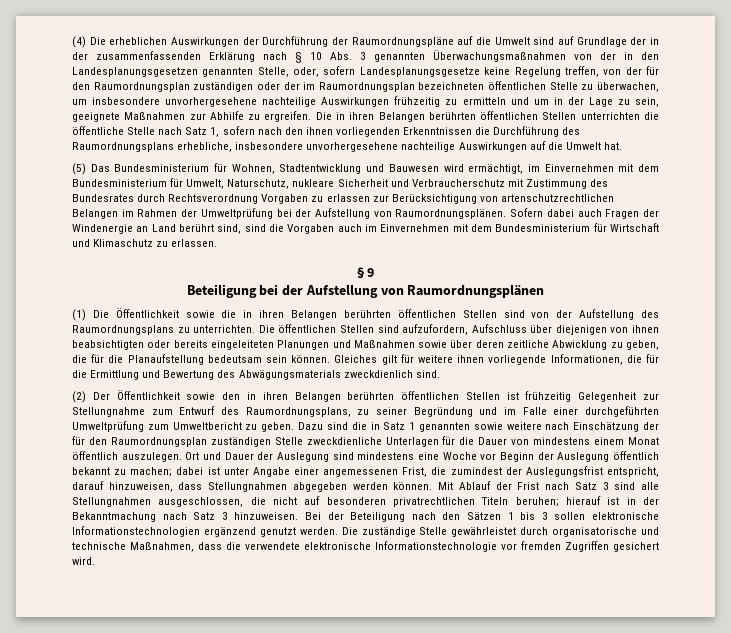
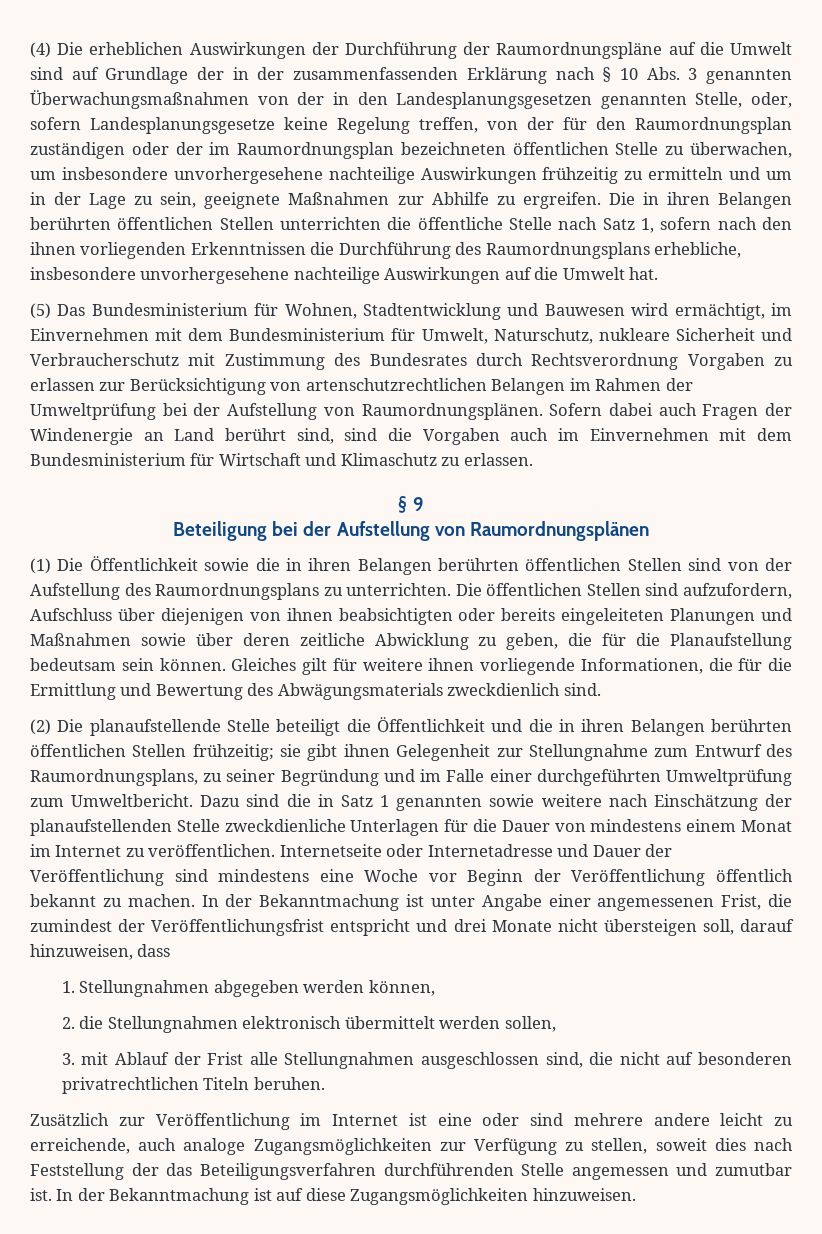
[92,390,572,402] Der Öffentlichkeit sowie den in ihren Belangen berührten öffentlichen Stellen ist frühzeitig -> [57,717,793,736] [30,744,390,761] Die planaufstellende Stelle beteiligt die Öffentlichkeit und die in ihren Belangen berührten öffentlichen Stellen frühzeitig; sie gibt ihnen
[172,422,295,432] Umweltbericht zu geben. -> [71,794,194,807] Umweltbericht.
[72,436,271,447] für den Raumordnungsplan zuständigen -> [30,819,172,836] planaufstellenden
[72,451,200,462] öffentlich auszulegen. Ort -> [30,844,553,857] im Internet zu veröffentlichen. Internetseite oder Internetadresse
[276,452,329,462] Auslegung -> [30,869,164,886] Veröffentlichung
[557,452,610,462] Auslegung -> [571,869,706,886] Veröffentlichung
[130,467,204,477] machen; dabei -> [127,894,400,911] machen. In der Bekanntmachung
[525,466,659,477] Auslegungsfrist entspricht, -> [151,919,734,936] Veröffentlichungsfrist entspricht und drei Monate nicht übersteigen soll,
(203, 486) none -> [61,981,75,993] // 1.
[393,481,660,490] [72,497,244,507] können. Mit Ablauf der Frist nach Satz 3 sind alle Stellungnahmen ausgeschlossen, -> [368,980,435,996] [61,1016,556,1033] [61,1052,583,1069] können, // 2. die Stellungnahmen elektronisch übermittelt werden sollen, // 3. mit Ablauf der Frist alle Stellungnahmen ausgeschlossen sind,
[515,496,660,507] [72,512,660,522] [72,526,659,537] [72,541,659,552] [72,557,95,565] beruhen; hierauf ist in der Bekanntmachung nach Satz 3 hinzuweisen. Bei der Beteiligung nach den Sätzen 1 bis 3 sollen elektronische Informationstechnologien ergänzend genutzt werden. Die zuständige Stelle gewährleistet durch organisatorische und technische Maßnahmen, dass die verwendete elektronische Informationstechnologie vor fremden Zugriffen gesichert wird. -> [253,1077,325,1090] [30,1113,793,1130] [30,1138,794,1155] [30,1163,792,1180] [30,1188,636,1205] beruhen. // Zusätzlich zur Veröffentlichung im Internet ist eine oder sind mehrere andere leicht zu erreichende, auch analoge Zugangsmöglichkeiten zur Verfügung zu stellen, soweit dies nach Feststellung der das Beteiligungsverfahren durchführenden Stelle angemessen und zumutbar ist. In der Bekanntmachung ist auf diese Zugangsmöglichkeiten hinzuweisen.

